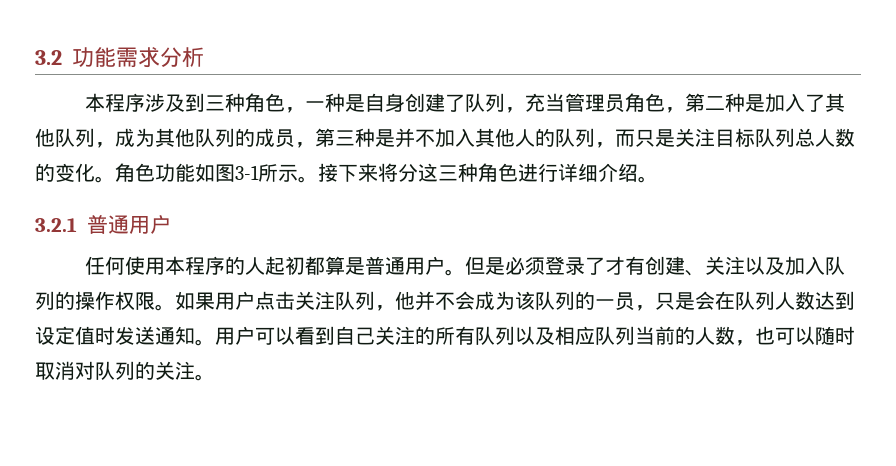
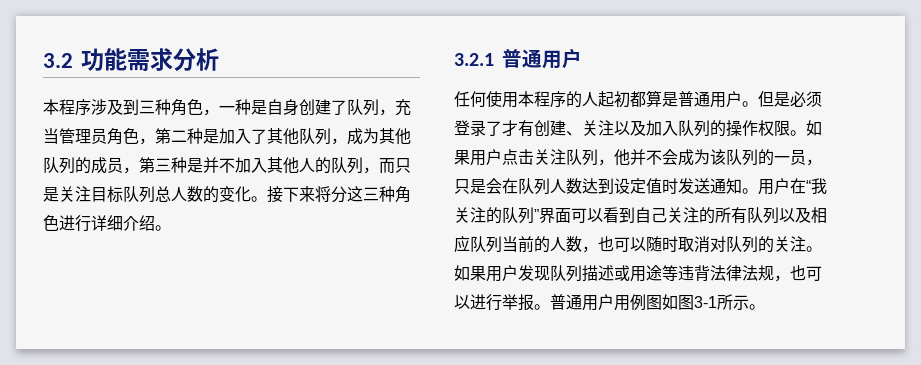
[115,163,318,183] 角色功能如图3-1所示。 -> (267, 199) none
(255, 335) none -> [790,178,827,194] [454,207,571,224] 在“我关注的队列”界面
(215, 377) none -> [454,265,822,282] [454,294,765,311] 如果用户发现队列描述或用途等违背法律法规，也可以进行举报。普通用户用例图如图3-1所示。

